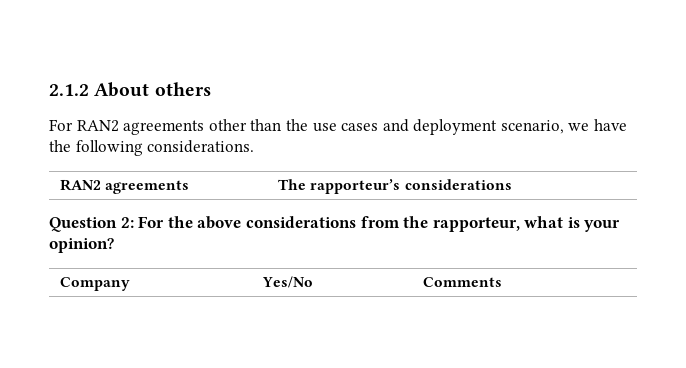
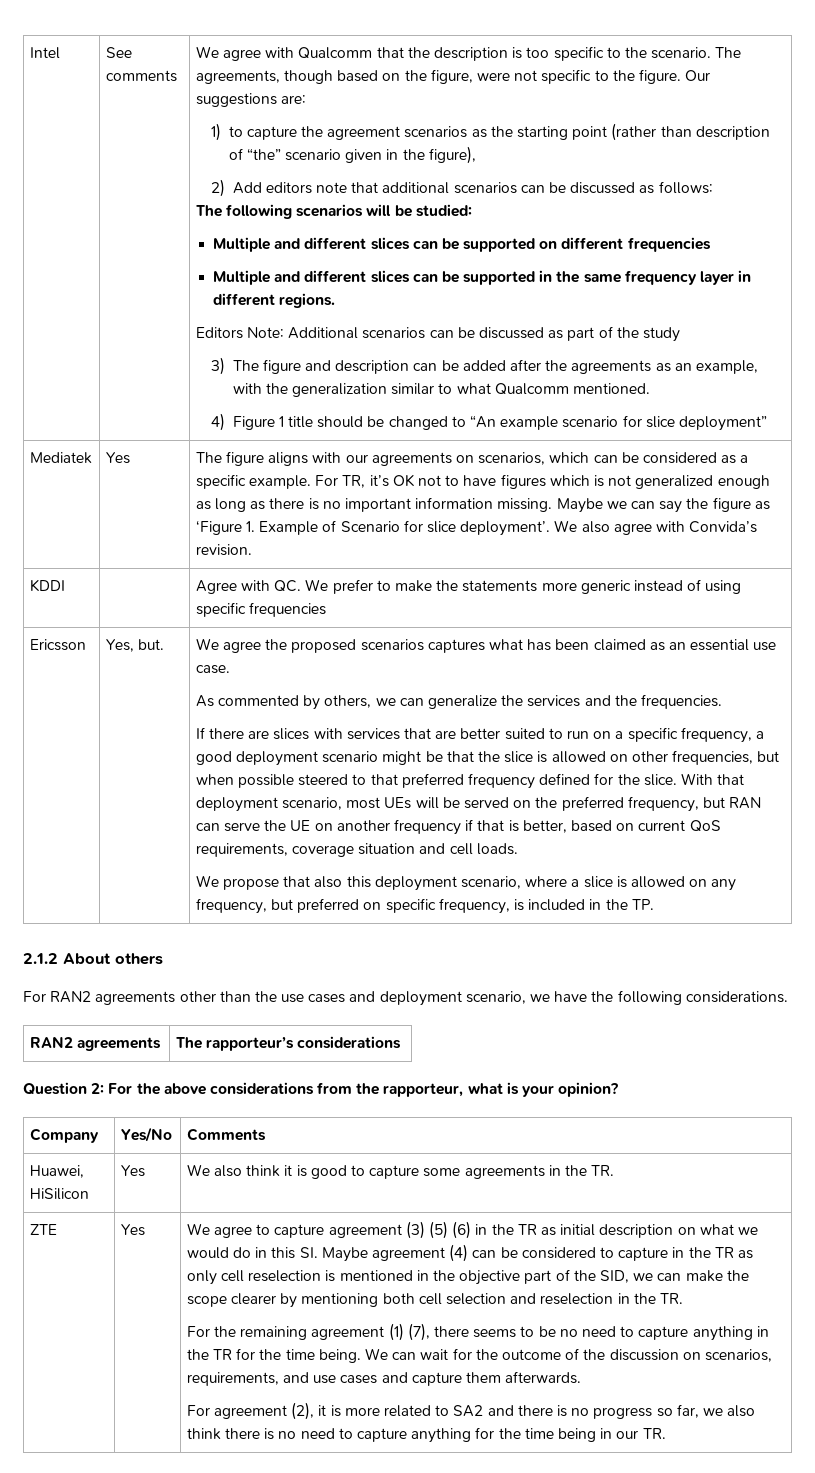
(49, 90) none -> [29,47,60,59] [105,47,132,58] [105,70,177,82] [195,46,742,61] [195,69,711,84] [195,93,307,107] [210,123,770,141] [228,146,476,164] [210,179,713,197] [195,204,472,219] [212,237,711,252] [212,270,752,285] [212,293,336,308] [195,326,680,342] [210,357,758,375] [232,383,651,397] [210,413,767,431] [29,452,92,464] [105,452,130,464] [195,451,749,466] [195,474,770,489] [195,497,770,513] [195,520,758,536] [195,544,252,556] [29,579,65,592] [195,579,742,594] [195,602,327,617] [29,639,86,651] [105,639,165,652] [195,638,777,653] [195,665,230,674] [195,694,722,710] [195,727,764,743] [195,750,780,766] [195,773,745,789] [195,796,762,812] [195,819,721,835] [195,843,518,857] [195,875,737,891] [195,898,654,914] Intel | See comments | We agree with Qualcomm that the description is too specific to the scenario. The agreements, though based on the figure, were not specific to the figure. Our suggestions are: // 1) to capture the agreement scenarios as the starting point (rather than description of “the” scenario given in the figure), // 2) Add editors note that additional scenarios can be discussed as follows: // The following scenarios will be studied: // Multiple and different slices can be supported on different frequencies // Multiple and different slices can be supported in the same frequency layer in different regions. // Editors Note: Additional scenarios can be discussed as part of the study // 3) The figure and description can be added after the agreements as an example, with the generalization similar to what Qualcomm mentioned. // 4) Figure 1 title should be changed to “An example scenario for slice deployment” // Mediatek | Yes | The figure aligns with our agreements on scenarios, which can be considered as a specific example. For TR, it’s OK not to have figures which is not generalized enough as long as there is no important information missing. Maybe we can say the figure as ‘Figure 1. Example of Scenario for slice deployment’. We also agree with Convida’s revision. // KDDI | | Agree with QC. We prefer to make the statements more generic instead of using specific frequencies // Ericsson | Yes, but. | We agree the proposed scenarios captures what has been claimed as an essential use case. // As commented by others, we can generalize the services and the frequencies. // If there are slices with services that are better suited to run on a specific frequency, a good deployment scenario might be that the slice is allowed on other frequencies, but when possible steered to that preferred frequency defined for the slice. With that deployment scenario, most UEs will be served on the preferred frequency, but RAN can serve the UE on another frequency if that is better, based on current QoS requirements, coverage situation and cell loads. // We propose that also this deployment scenario, where a slice is allowed on any frequency, but preferred on specific frequency, is included in the TP. //
(503, 282) none -> [29,1165,84,1178] [29,1188,89,1200] [120,1165,145,1177] [186,1164,615,1179] [29,1224,57,1235] [120,1224,145,1236] [186,1221,758,1239] [186,1244,753,1262] [186,1269,749,1285] [186,1293,683,1308] [186,1323,769,1341] [186,1348,772,1363] [186,1371,582,1386] [186,1402,756,1420] [186,1427,666,1443] // Huawei, HiSilicon | Yes | We also think it is good to capture some agreements in the TR. // ZTE | Yes | We agree to capture agreement (3) (5) (6) in the TR as initial description on what we would do in this SI. Maybe agreement (4) can be considered to capture in the TR as only cell reselection is mentioned in the objective part of the SID, we can make the scope clearer by mentioning both cell selection and reselection in the TR. // For the remaining agreement (1) (7), there seems to be no need to capture anything in the TR for the time being. We can wait for the outcome of the discussion on scenarios, requirements, and use cases and capture them afterwards. // For agreement (2), it is more related to SA2 and there is no progress so far, we also think there is no need to capture anything for the time being in our TR.

